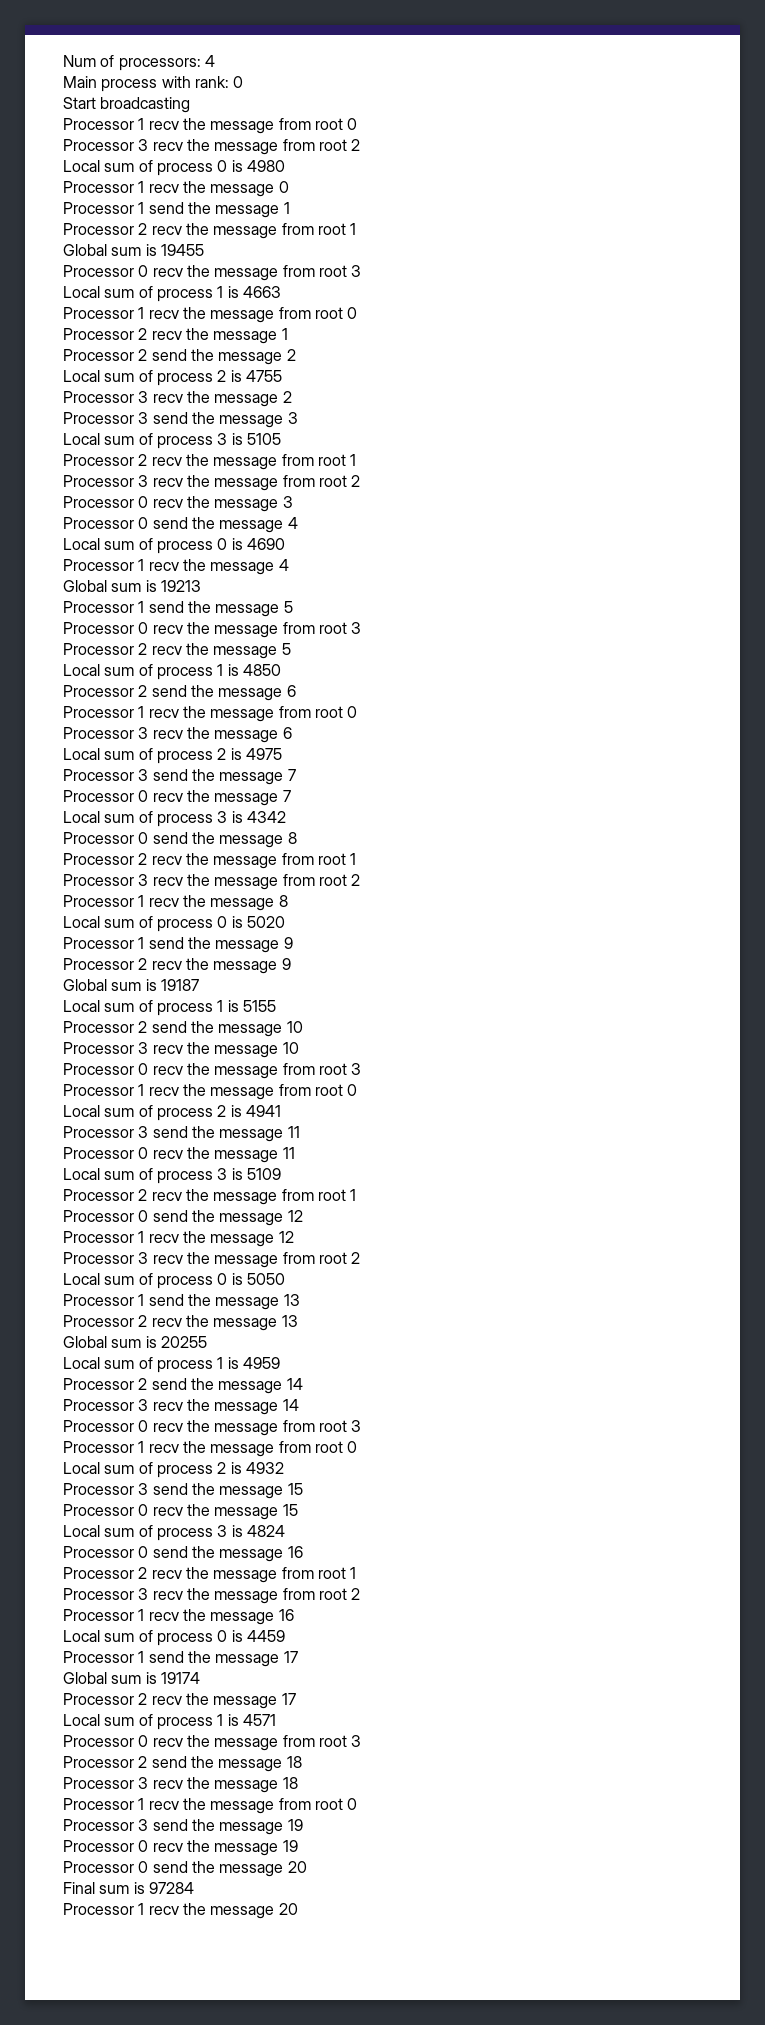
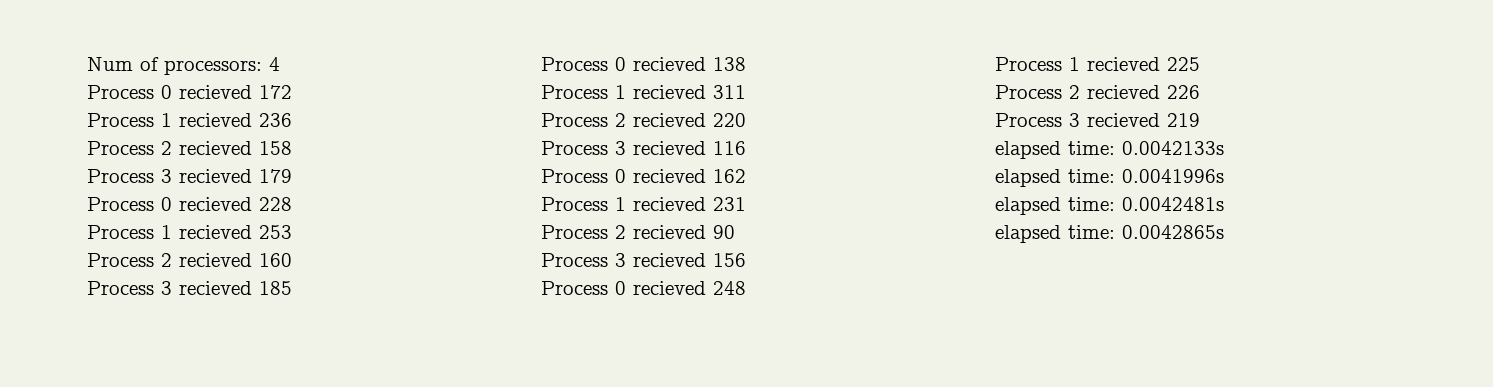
[63,76,244,92] [63,97,191,113] [63,118,358,134] [63,139,361,155] [63,160,285,176] [63,181,289,197] [63,202,290,218] [63,223,357,239] [63,244,204,256] [63,265,362,281] [63,286,281,302] [63,307,358,323] [63,328,288,344] [63,349,296,365] [63,370,282,386] [63,391,292,407] [63,412,298,428] [63,433,281,449] [63,454,357,470] [63,475,361,491] [63,496,293,512] [63,517,298,533] [63,538,285,554] [63,559,289,575] [63,580,201,592] [63,601,293,617] [63,622,362,638] [63,643,291,659] [63,664,281,680] [63,685,296,701] [63,706,358,722] [63,727,292,743] [63,748,282,764] [63,769,296,785] [63,790,291,806] [63,811,286,827] [63,832,297,848] [63,853,357,869] [63,874,361,890] [63,895,288,911] [63,916,285,932] [63,937,293,953] [63,958,291,974] [63,979,199,991] [63,1000,276,1016] [63,1021,303,1037] [63,1042,299,1058] [63,1063,362,1079] [63,1084,358,1100] [63,1105,281,1121] [63,1126,300,1142] [63,1147,295,1163] [63,1168,281,1184] [63,1189,357,1205] [63,1210,303,1226] [63,1231,294,1247] [63,1252,361,1268] [63,1273,285,1289] [63,1294,300,1310] [63,1315,298,1331] [63,1336,207,1348] [63,1357,280,1373] [63,1378,303,1394] [63,1399,299,1415] [63,1420,362,1436] [63,1441,358,1457] [63,1462,284,1478] [63,1483,303,1499] [63,1504,298,1520] [63,1525,285,1541] [63,1546,303,1562] [63,1567,357,1583] [63,1588,361,1604] [63,1609,294,1625] [63,1630,285,1646] [63,1651,298,1667] [63,1672,200,1684] [63,1693,296,1709] [63,1714,276,1730] [63,1735,362,1751] [63,1756,302,1772] [63,1777,298,1793] [63,1798,358,1814] [63,1819,303,1835] [63,1840,298,1856] [63,1861,307,1877] [63,1882,194,1894] [63,1903,298,1919] Main process with rank: 0 // Start broadcasting // Processor 1 recv the message from root 0 // Processor 3 recv the message from root 2 // Local sum of process 0 is 4980 // Processor 1 recv the message 0 // Processor 1 send the message 1 // Processor 2 recv the message from root 1 // Global sum is 19455 // Processor 0 recv the message from root 3 // Local sum of process 1 is 4663 // Processor 1 recv the message from root 0 // Processor 2 recv the message 1 // Processor 2 send the message 2 // Local sum of process 2 is 4755 // Processor 3 recv the message 2 // Processor 3 send the message 3 // Local sum of process 3 is 5105 // Processor 2 recv the message from root 1 // Processor 3 recv the message from root 2 // Processor 0 recv the message 3 // Processor 0 send the message 4 // Local sum of process 0 is 4690 // Processor 1 recv the message 4 // Global sum is 19213 // Processor 1 send the message 5 // Processor 0 recv the message from root 3 // Processor 2 recv the message 5 // Local sum of process 1 is 4850 // Processor 2 send the message 6 // Processor 1 recv the message from root 0 // Processor 3 recv the message 6 // Local sum of process 2 is 4975 // Processor 3 send the message 7 // Processor 0 recv the message 7 // Local sum of process 3 is 4342 // Processor 0 send the message 8 // Processor 2 recv the message from root 1 // Processor 3 recv the message from root 2 // Processor 1 recv the message 8 // Local sum of process 0 is 5020 // Processor 1 send the message 9 // Processor 2 recv the message 9 // Global sum is 19187 // Local sum of process 1 is 5155 // Processor 2 send the message 10 // Processor 3 recv the message 10 // Processor 0 recv the message from root 3 // Processor 1 recv the message from root 0 // Local sum of process 2 is 4941 // Processor 3 send the message 11 // Processor 0 recv the message 11 // Local sum of process 3 is 5109 // Processor 2 recv the message from root 1 // Processor 0 send the message 12 // Processor 1 recv the message 12 // Processor 3 recv the message from root 2 // Local sum of process 0 is 5050 // Processor 1 send the message 13 // Processor 2 recv the message 13 // Global sum is 20255 // Local sum of process 1 is 4959 // Processor 2 send the message 14 // Processor 3 recv the message 14 // Processor 0 recv the message from root 3 // Processor 1 recv the message from root 0 // Local sum of process 2 is 4932 // Processor 3 send the message 15 // Processor 0 recv the message 15 // Local sum of process 3 is 4824 // Processor 0 send the message 16 // Processor 2 recv the message from root 1 // Processor 3 recv the message from root 2 // Processor 1 recv the message 16 // Local sum of process 0 is 4459 // Processor 1 send the message 17 // Global sum is 19174 // Processor 2 recv the message 17 // Local sum of process 1 is 4571 // Processor 0 recv the message from root 3 // Processor 2 send the message 18 // Processor 3 recv the message 18 // Processor 1 recv the message from root 0 // Processor 3 send the message 19 // Processor 0 recv the message 19 // Processor 0 send the message 20 // Final sum is 97284 // Processor 1 recv the message 20 -> [87,85,292,99] [87,113,292,127] [87,141,292,155] [87,169,292,183] [87,197,292,211] [87,225,292,239] [87,253,292,267] [87,281,292,295] [541,57,746,71] [541,85,746,99] [541,113,746,127] [541,141,746,155] [541,169,746,183] [541,197,746,211] [541,225,735,239] [541,253,746,267] [541,281,746,295] [995,57,1200,71] [995,85,1200,99] [995,113,1200,127] [995,141,1224,159] [995,169,1224,187] [995,197,1224,215] [995,225,1224,243] Process 0 recieved 172 // Process 1 recieved 236 // Process 2 recieved 158 // Process 3 recieved 179 // Process 0 recieved 228 // Process 1 recieved 253 // Process 2 recieved 160 // Process 3 recieved 185 // Process 0 recieved 138 // Process 1 recieved 311 // Process 2 recieved 220 // Process 3 recieved 116 // Process 0 recieved 162 // Process 1 recieved 231 // Process 2 recieved 90 // Process 3 recieved 156 // Process 0 recieved 248 // Process 1 recieved 225 // Process 2 recieved 226 // Process 3 recieved 219 // elapsed time: 0.0042133s // elapsed time: 0.0041996s // elapsed time: 0.0042481s // elapsed time: 0.0042865s

